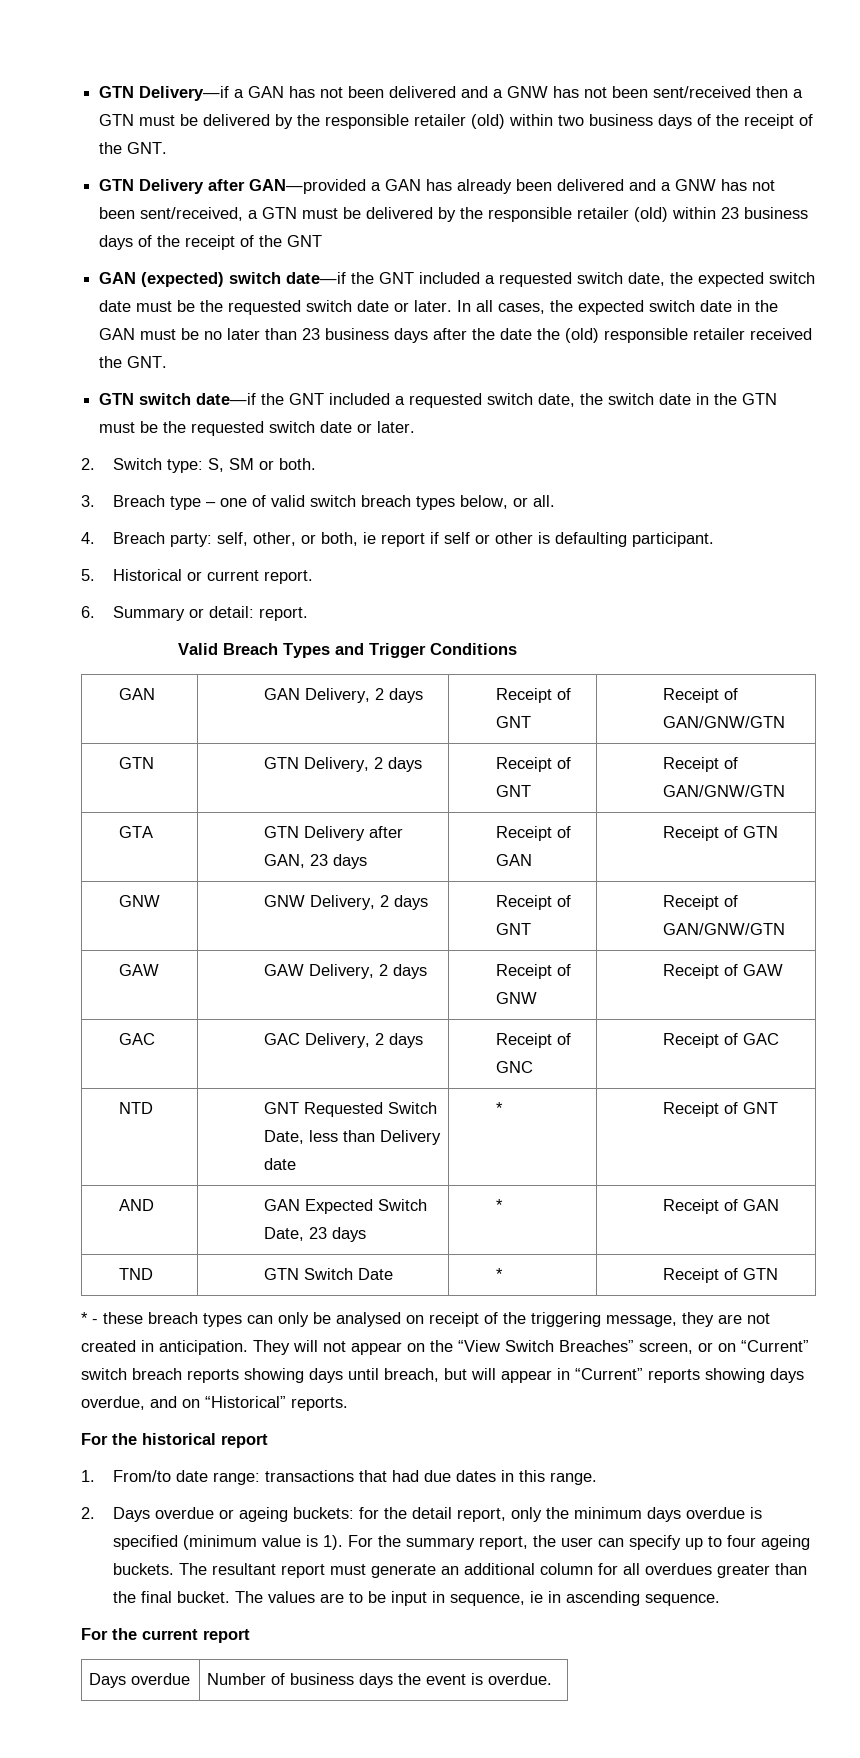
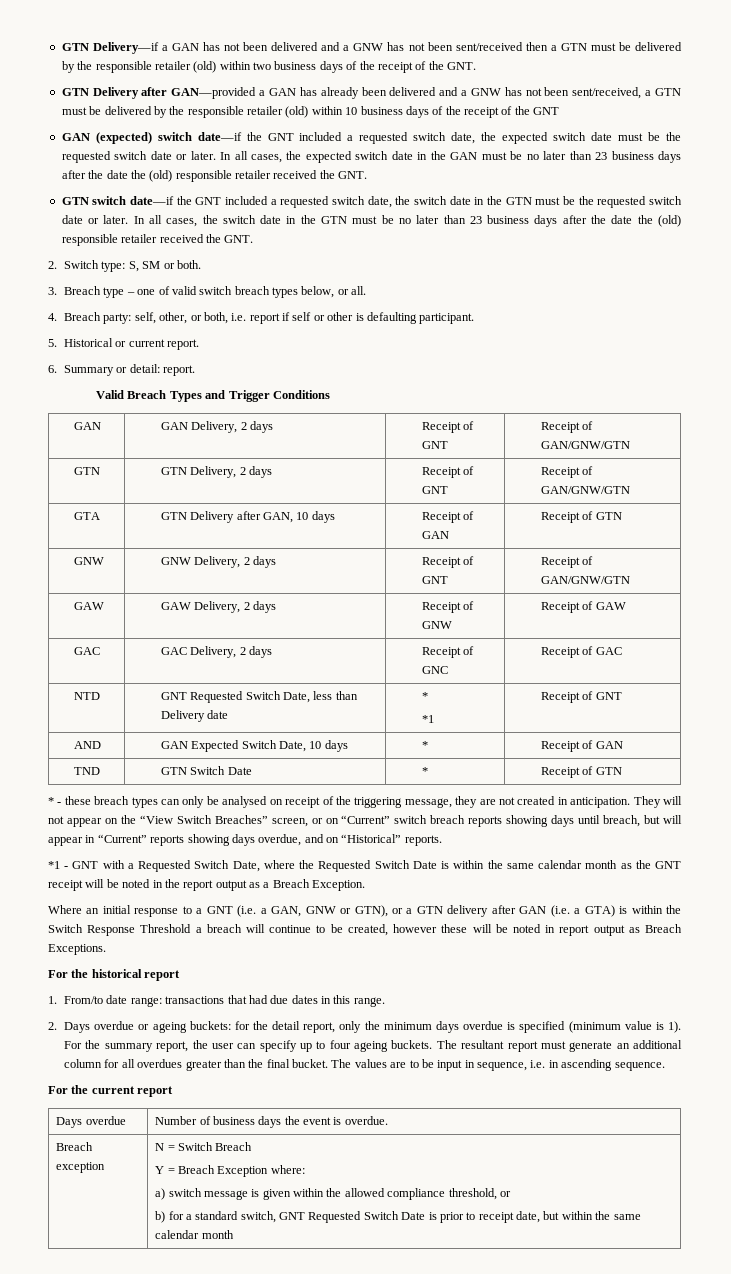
[721,207,740,219] 23 -> [345,107,358,115] 10
(416, 427) none -> [133,215,681,227] [61,234,254,246] In all cases, the switch date in the GTN must be no later than 23 business days after the date the (old) responsible retailer received the GNT.
[363,532,377,544] ie -> [231,313,247,321] i.e.
[309,854,328,866] 23 -> [296,512,309,520] 10
(503, 1108) none -> [421,715,434,723] // *1
[308,1227,327,1239] 23 -> [309,741,322,749] 10
(348, 1404) none -> [48,860,681,872] [48,879,366,891] [48,905,682,917] [48,924,683,936] [48,944,106,955] // *1 - GNT with a Requested Switch Date, where the Requested Switch Date is within the same calendar month as the GNT receipt will be noted in the report output as a Breach Exception. // Where an initial response to a GNT (i.e. a GAN, GNW or GTN), or a GTN delivery after GAN (i.e. a GTA) is within the Switch Response Threshold a breach will continue to be created, however these will be noted in report output as Breach Exceptions.
[530,1591,544,1603] ie -> [530,1060,546,1068] i.e.
(553, 1679) none -> [56,1142,94,1151] [56,1162,106,1173] [155,1142,253,1151] [155,1165,305,1177] [155,1188,511,1200] [155,1211,641,1223] [155,1230,234,1239] // Breach exception | N = Switch Breach // Y = Breach Exception where: // a) switch message is given within the allowed compliance threshold, or // b) for a standard switch, GNT Requested Switch Date is prior to receipt date, but within the same calendar month

